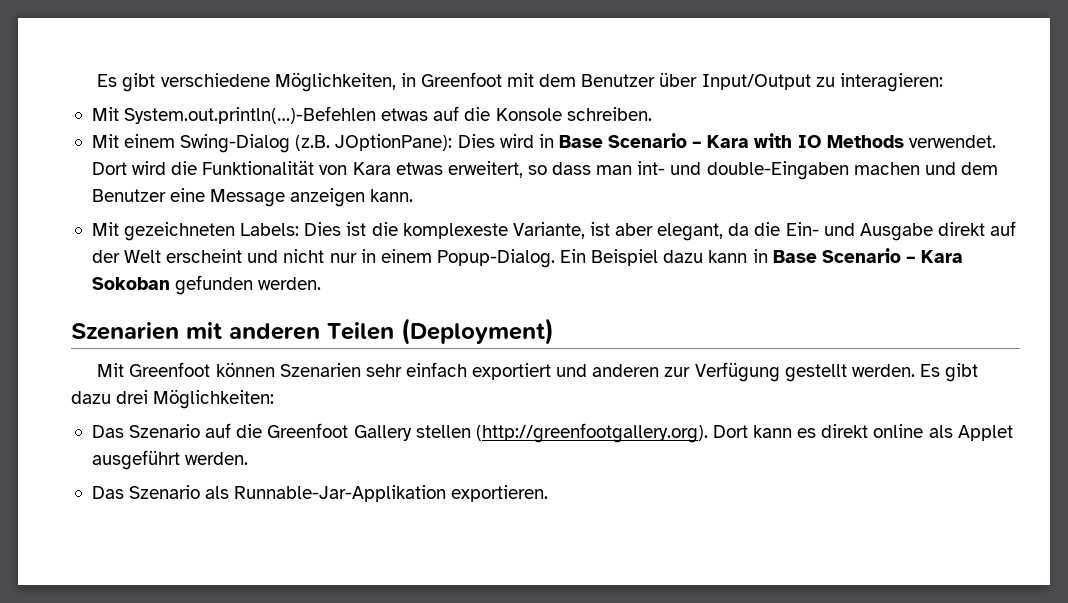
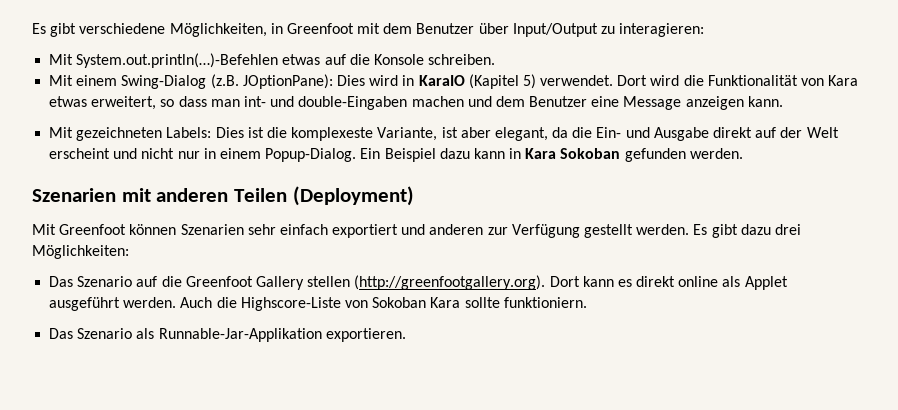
[558,133,904,148] Base Scenario – Kara with IO Methods -> [418,74,536,89] KaraIO (Kapitel 5)
[772,248,916,263] Base Scenario – -> (522, 153) none
(249, 458) none -> [180,297,587,311] Auch die Highscore-Liste von Sokoban Kara sollte funktioniern.

